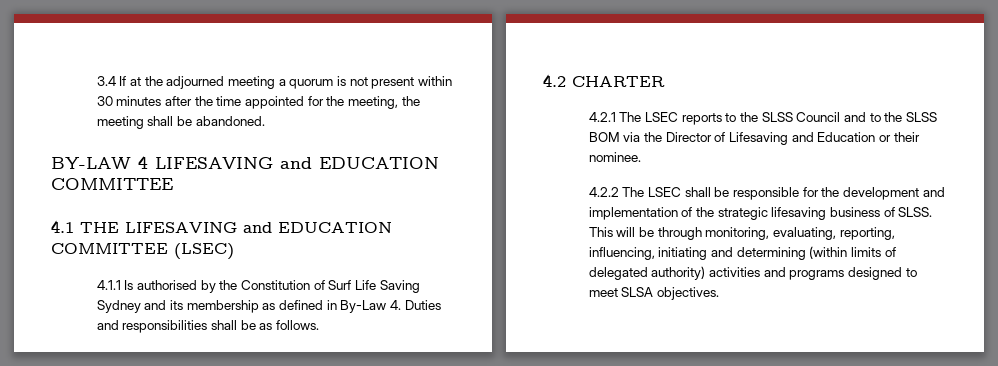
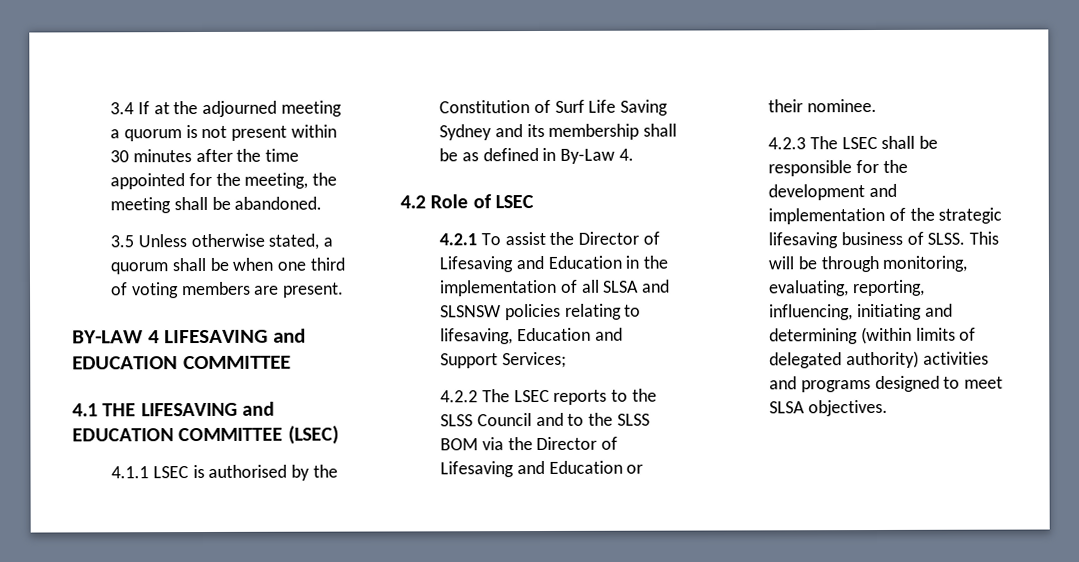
(265, 121) none -> [110,233,334,250] [110,257,345,275] [111,281,345,299] // 3.5 Unless otherwise stated, a quorum shall be when one third of voting members are present.
[124,280,134,290] Is -> [152,464,205,479] LSEC is
(259, 306) none -> [643,123,678,137] [439,148,459,162] shall be
[404,300,441,310] [96,320,319,333] [543,74,665,87] [588,112,616,122] Duties and responsibilities shall be as follows. // 4.2 CHARTER // 4.2.1 -> [400,194,534,209] [439,231,660,246] [439,255,669,273] [439,279,671,297] [440,303,642,321] [440,327,623,345] [440,351,567,369] [440,390,479,403] // 4.2 Role of LSEC // 4.2.1 To assist the Director of Lifesaving and Education in the implementation of all SLSA and SLSNSW policies relating to lifesaving, Education and Support Services; // 4.2.2
[588,187,619,197] 4.2.2 -> [768,137,807,150] 4.2.3

